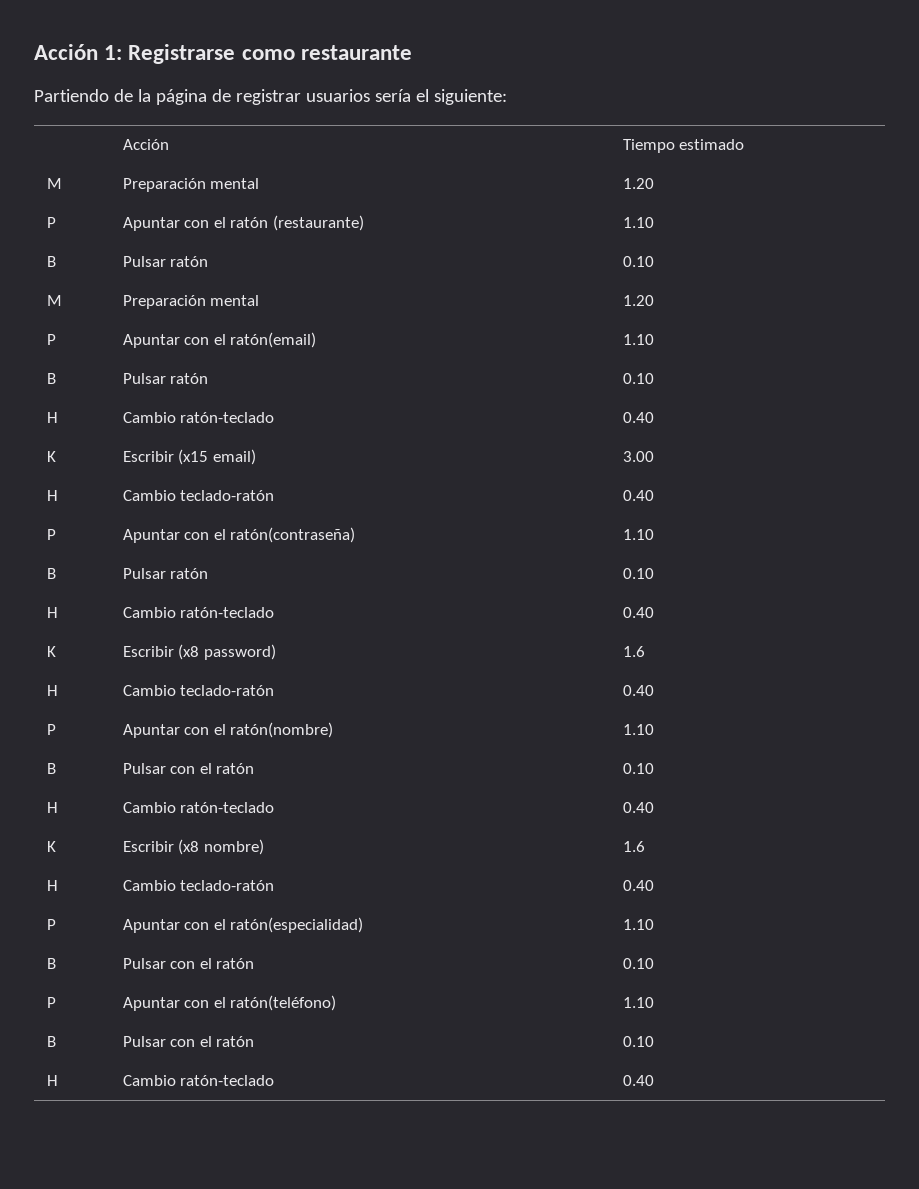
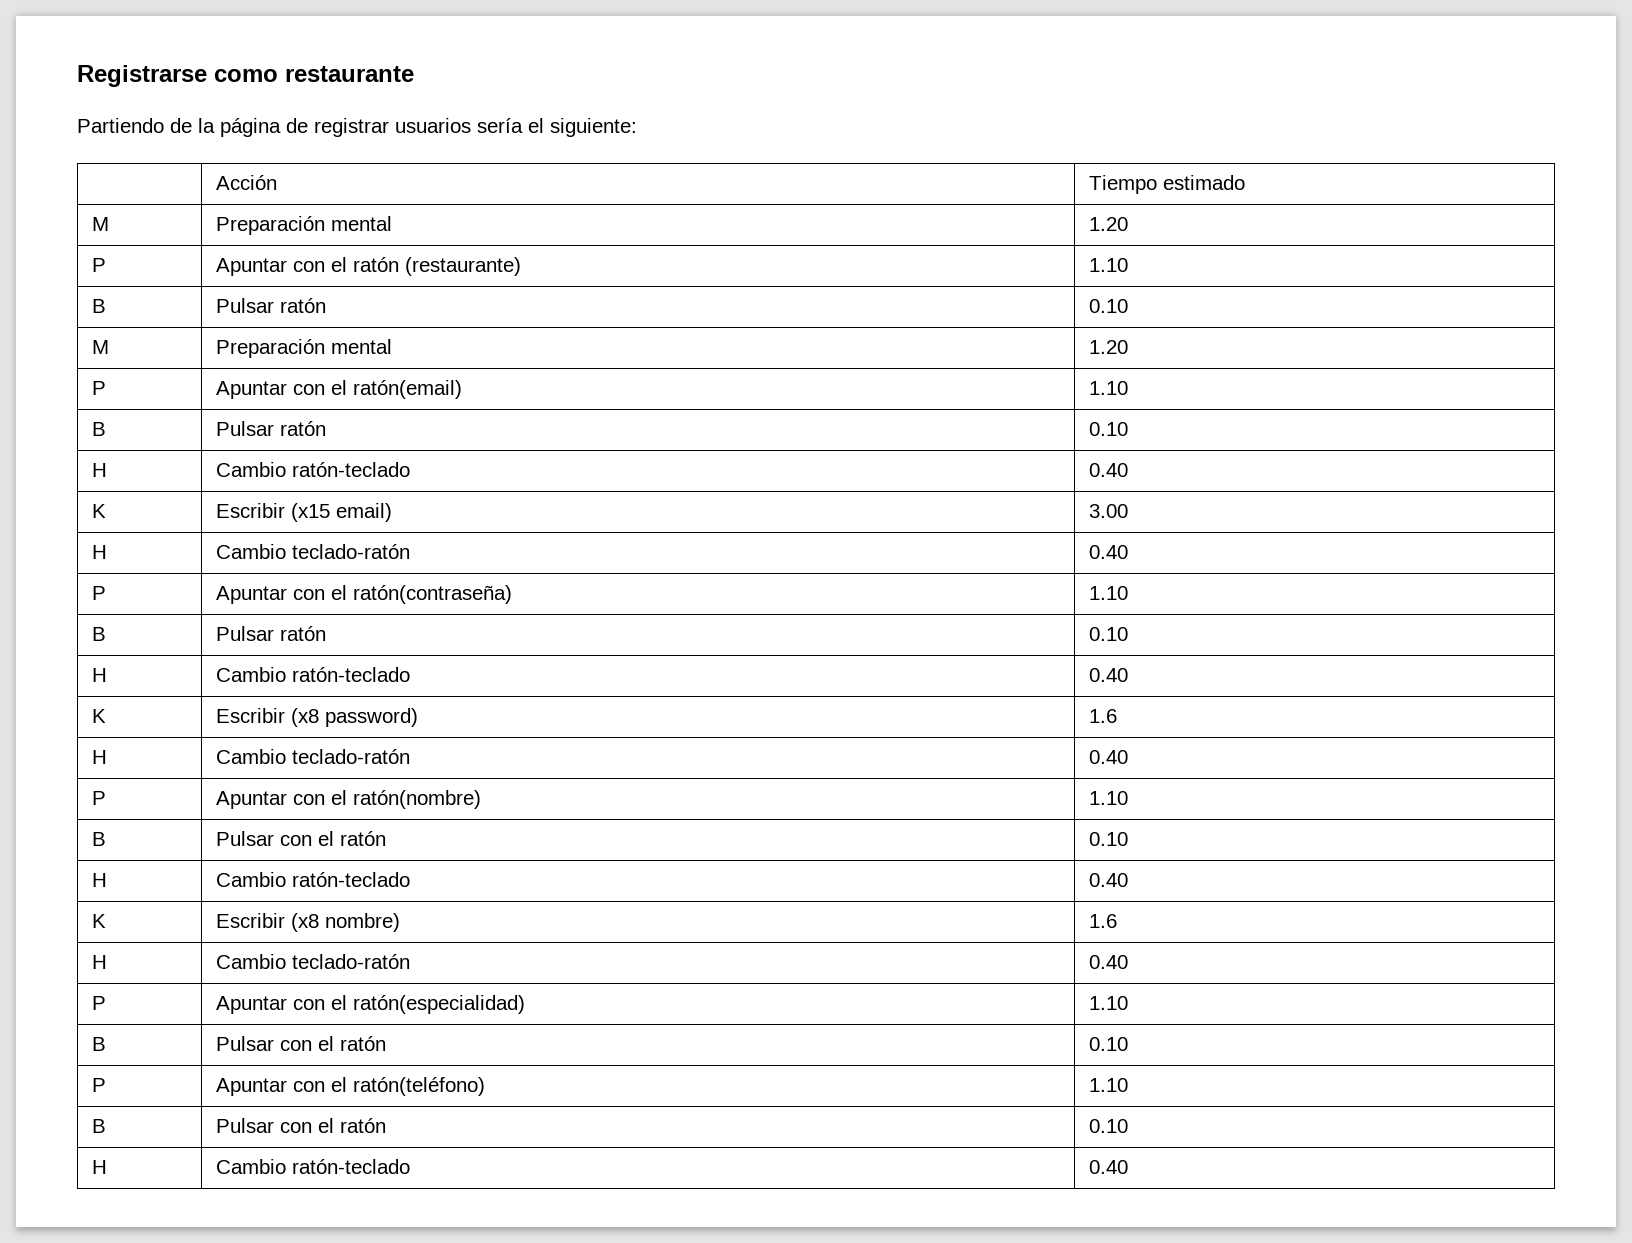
[34,44,123,60] Acción 1: -> (77, 76) none

